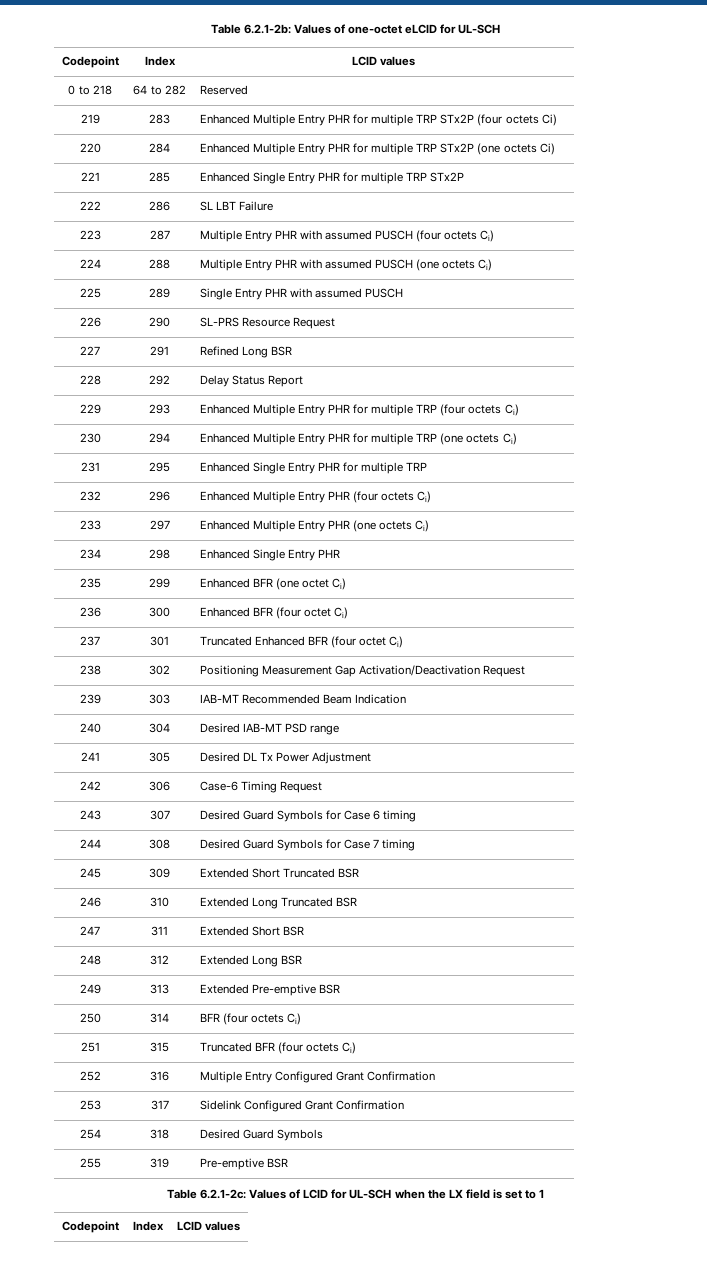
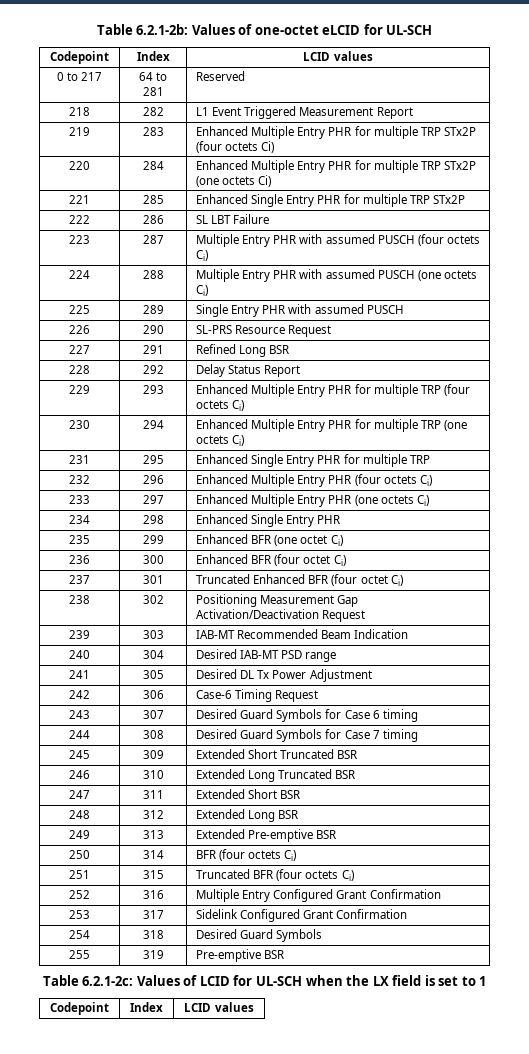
[92,85,112,95] 218 -> [81,72,103,81] 217
[164,85,186,95] [199,85,248,95] 282 | Reserved -> [142,87,164,96] [196,71,246,81] [69,107,90,116] [142,107,164,116] [196,106,413,119] 281 | Reserved // 218 | 282 | L1 Event Triggered Measurement Report

